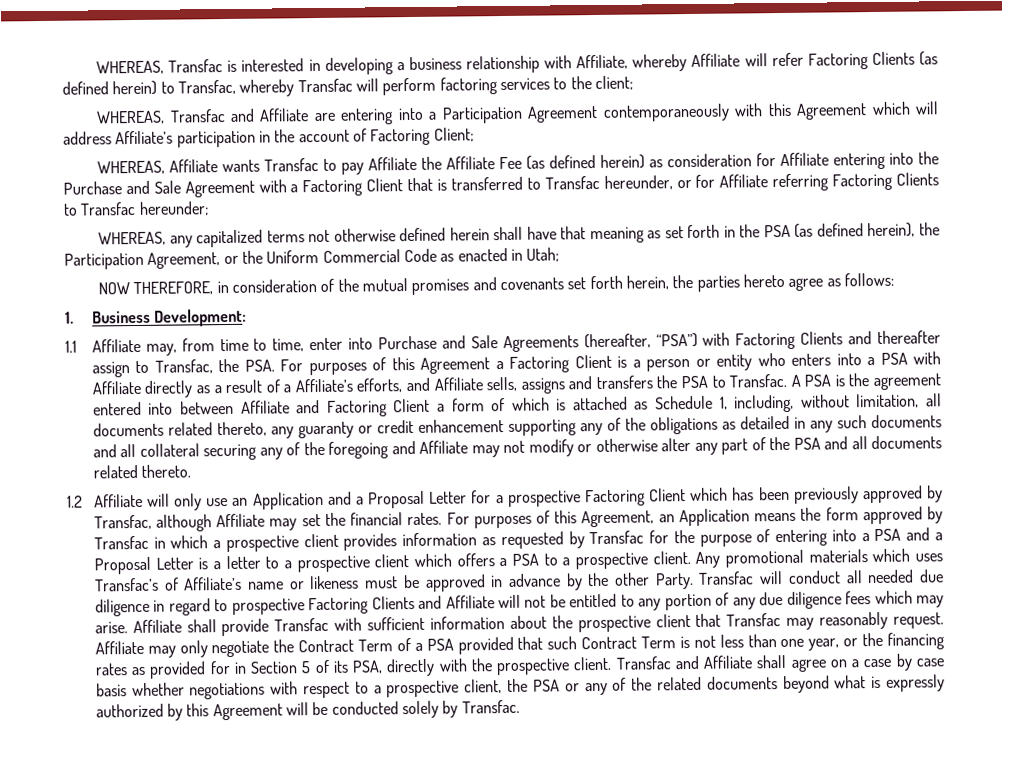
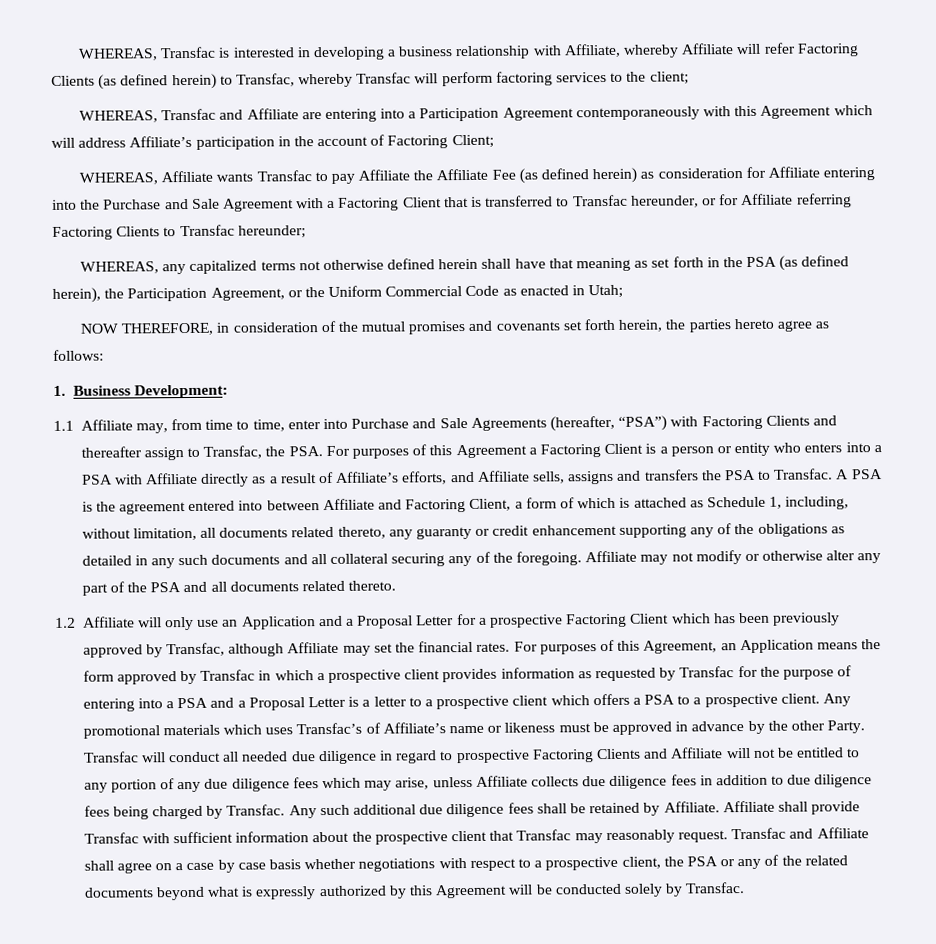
[283,384,292,393] a -> (335, 477) none
[393,398,431,413] Client -> [469,498,512,511] Client,
[328,440,416,459] foregoing and -> [515,551,582,566] foregoing.
[94,621,128,634] arise. -> [395,774,873,790] [83,801,720,820] arise, unless Affiliate collects due diligence fees in addition to due diligence fees being charged by Transfac. Any such additional due diligence fees shall be retained by Affiliate.
[94,632,946,658] [94,656,613,679] Affiliate may only negotiate the Contract Term of a PSA provided that such Contract Term is not less than one year, or the financing rates as provided for in Section 5 of its PSA, directly with the prospective client. -> (728, 836) none

